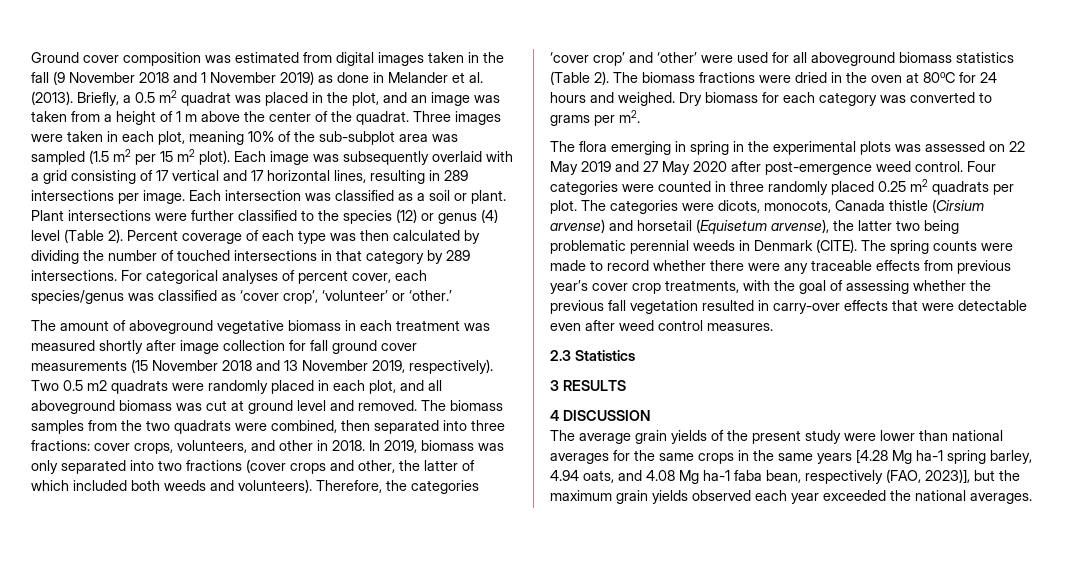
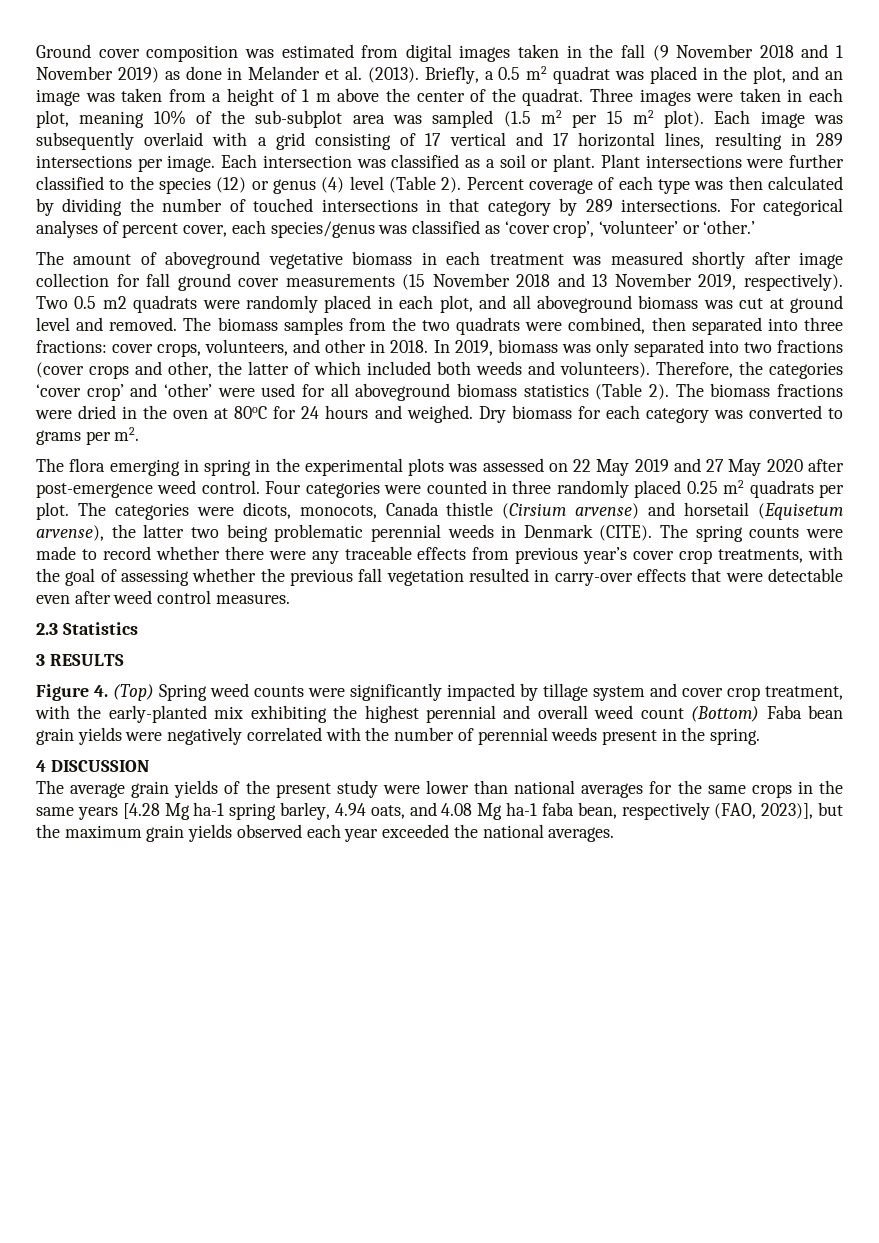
(626, 385) none -> [36,683,843,701] [35,705,844,723] [36,727,761,745] // Figure 4. (Top) Spring weed counts were significantly impacted by tillage system and cover crop treatment, with the early-planted mix exhibiting the highest perennial and overall weed count (Bottom) Faba bean grain yields were negatively correlated with the number of perennial weeds present in the spring.

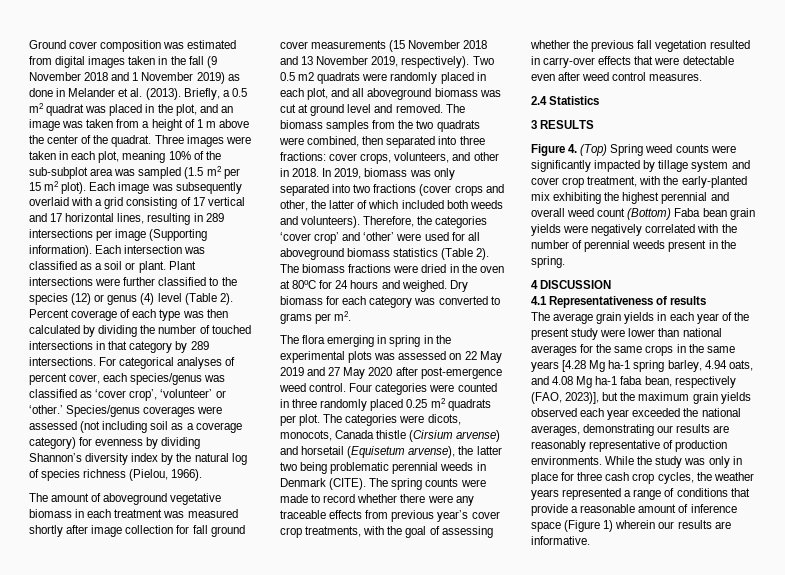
[167,155,216,172] image. -> [115,229,208,241] [29,245,92,257] image (Supporting information).
(756, 227) none -> [66,405,223,417] [29,421,242,433] [29,437,201,449] [29,453,247,465] [29,469,203,481] Species/genus coverages were assessed (not including soil as a coverage category) for evenness by dividing Shannon’s diversity index by the natural log of species richness (Pielou, 1966).
[36,623,58,635] 2.3 -> [531,96,547,105] 2.4
(149, 766) none -> [531,296,707,308] // 4.1 Representativeness of results
(219, 789) none -> [657,312,719,324] in each year
[548,827,615,842] averages. -> [531,424,730,436] [531,440,728,452] [531,456,742,468] [531,472,754,484] [531,488,750,500] [531,504,737,516] [531,520,731,532] [531,536,590,545] averages, demonstrating our results are reasonably representative of production environments. While the study was only in place for three cash crop cycles, the weather years represented a range of conditions that provide a reasonable amount of inference space (Figure 1) wherein our results are informative.

